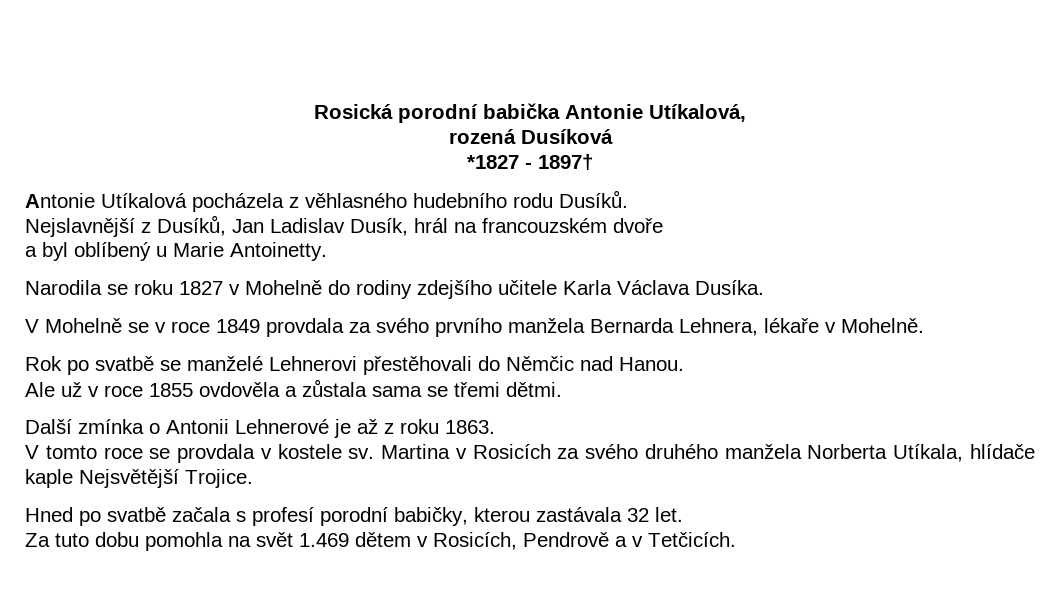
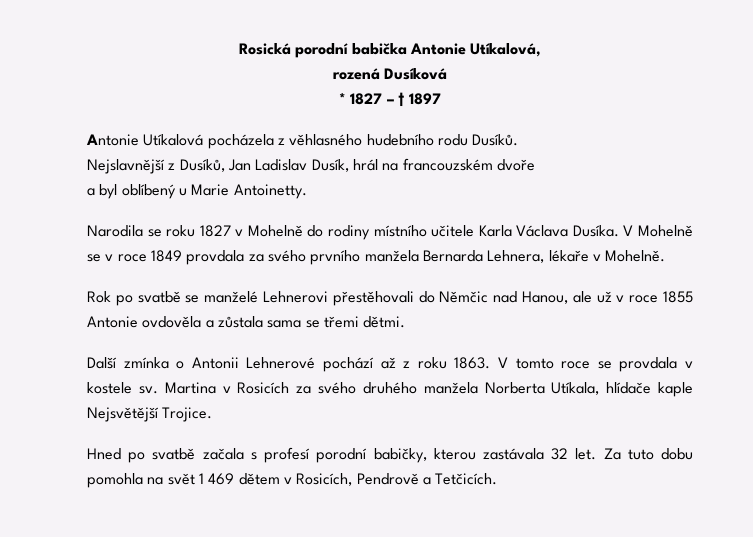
[467,154,593,170] *1827 - 1897† -> [338,92,442,107] * 1827 – † 1897
[417,280,492,299] zdejšího -> [373,225,427,237] místního
(764, 287) // -> (619, 231) none
[619,357,684,371] [25,382,55,397] Hanou. // Ale -> [522,291,592,304] Hanou, ale
(193, 390) none -> [87,316,138,328] Antonie
[334,419,351,438] je -> [323,357,374,372] pochází
(495, 427) // -> (491, 363) none
(683, 514) // -> (597, 454) none
[299,533,349,547] 1.469 -> [198,473,235,485] 1 469
[632,536,643,547] v -> (431, 481) none

